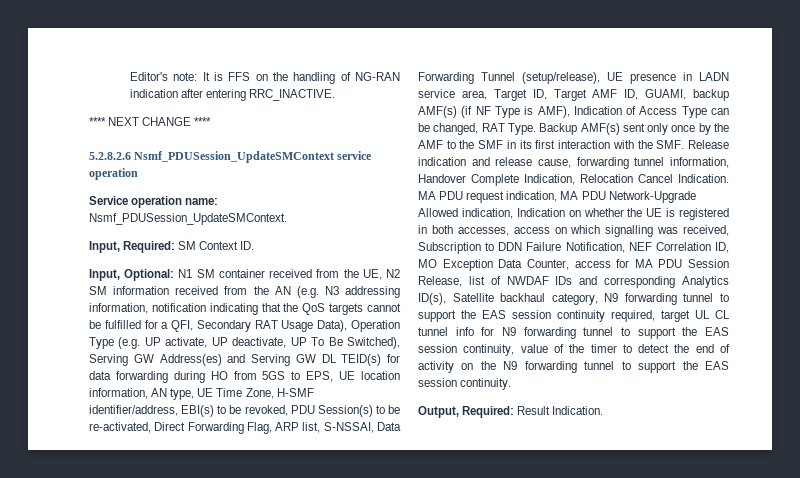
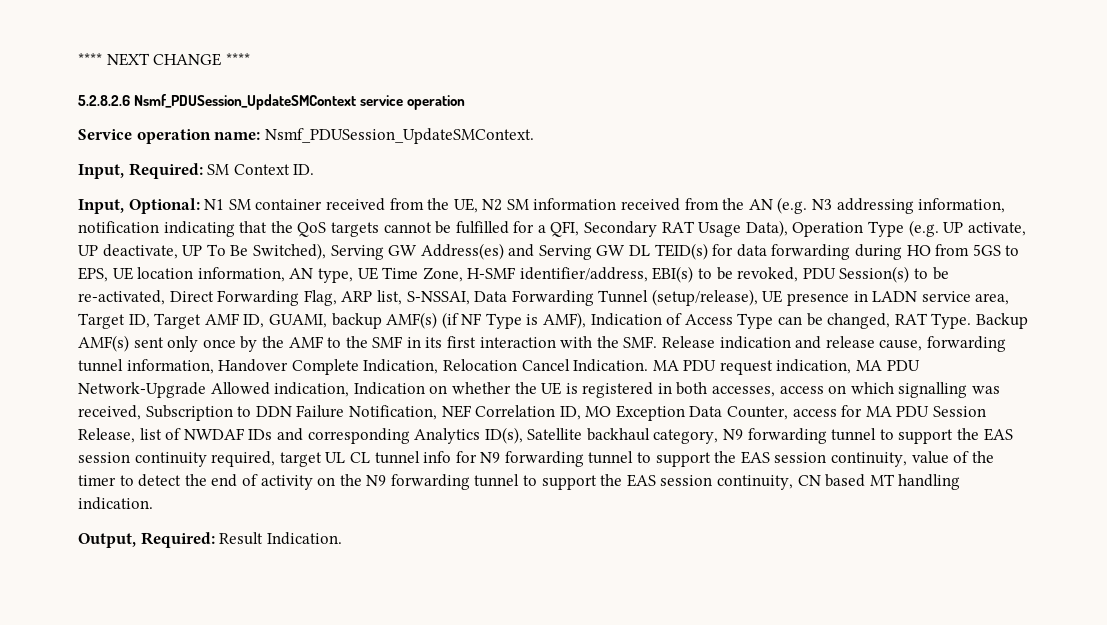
[130,72,400,84] [130,89,336,101] Editor's note: It is FFS on the handling of NG-RAN indication after entering RRC_INACTIVE. // -> (78, 59) none
[460,378,512,390] continuity. -> [717,474,961,490] [78,497,153,510] continuity, CN based MT handling indication.

